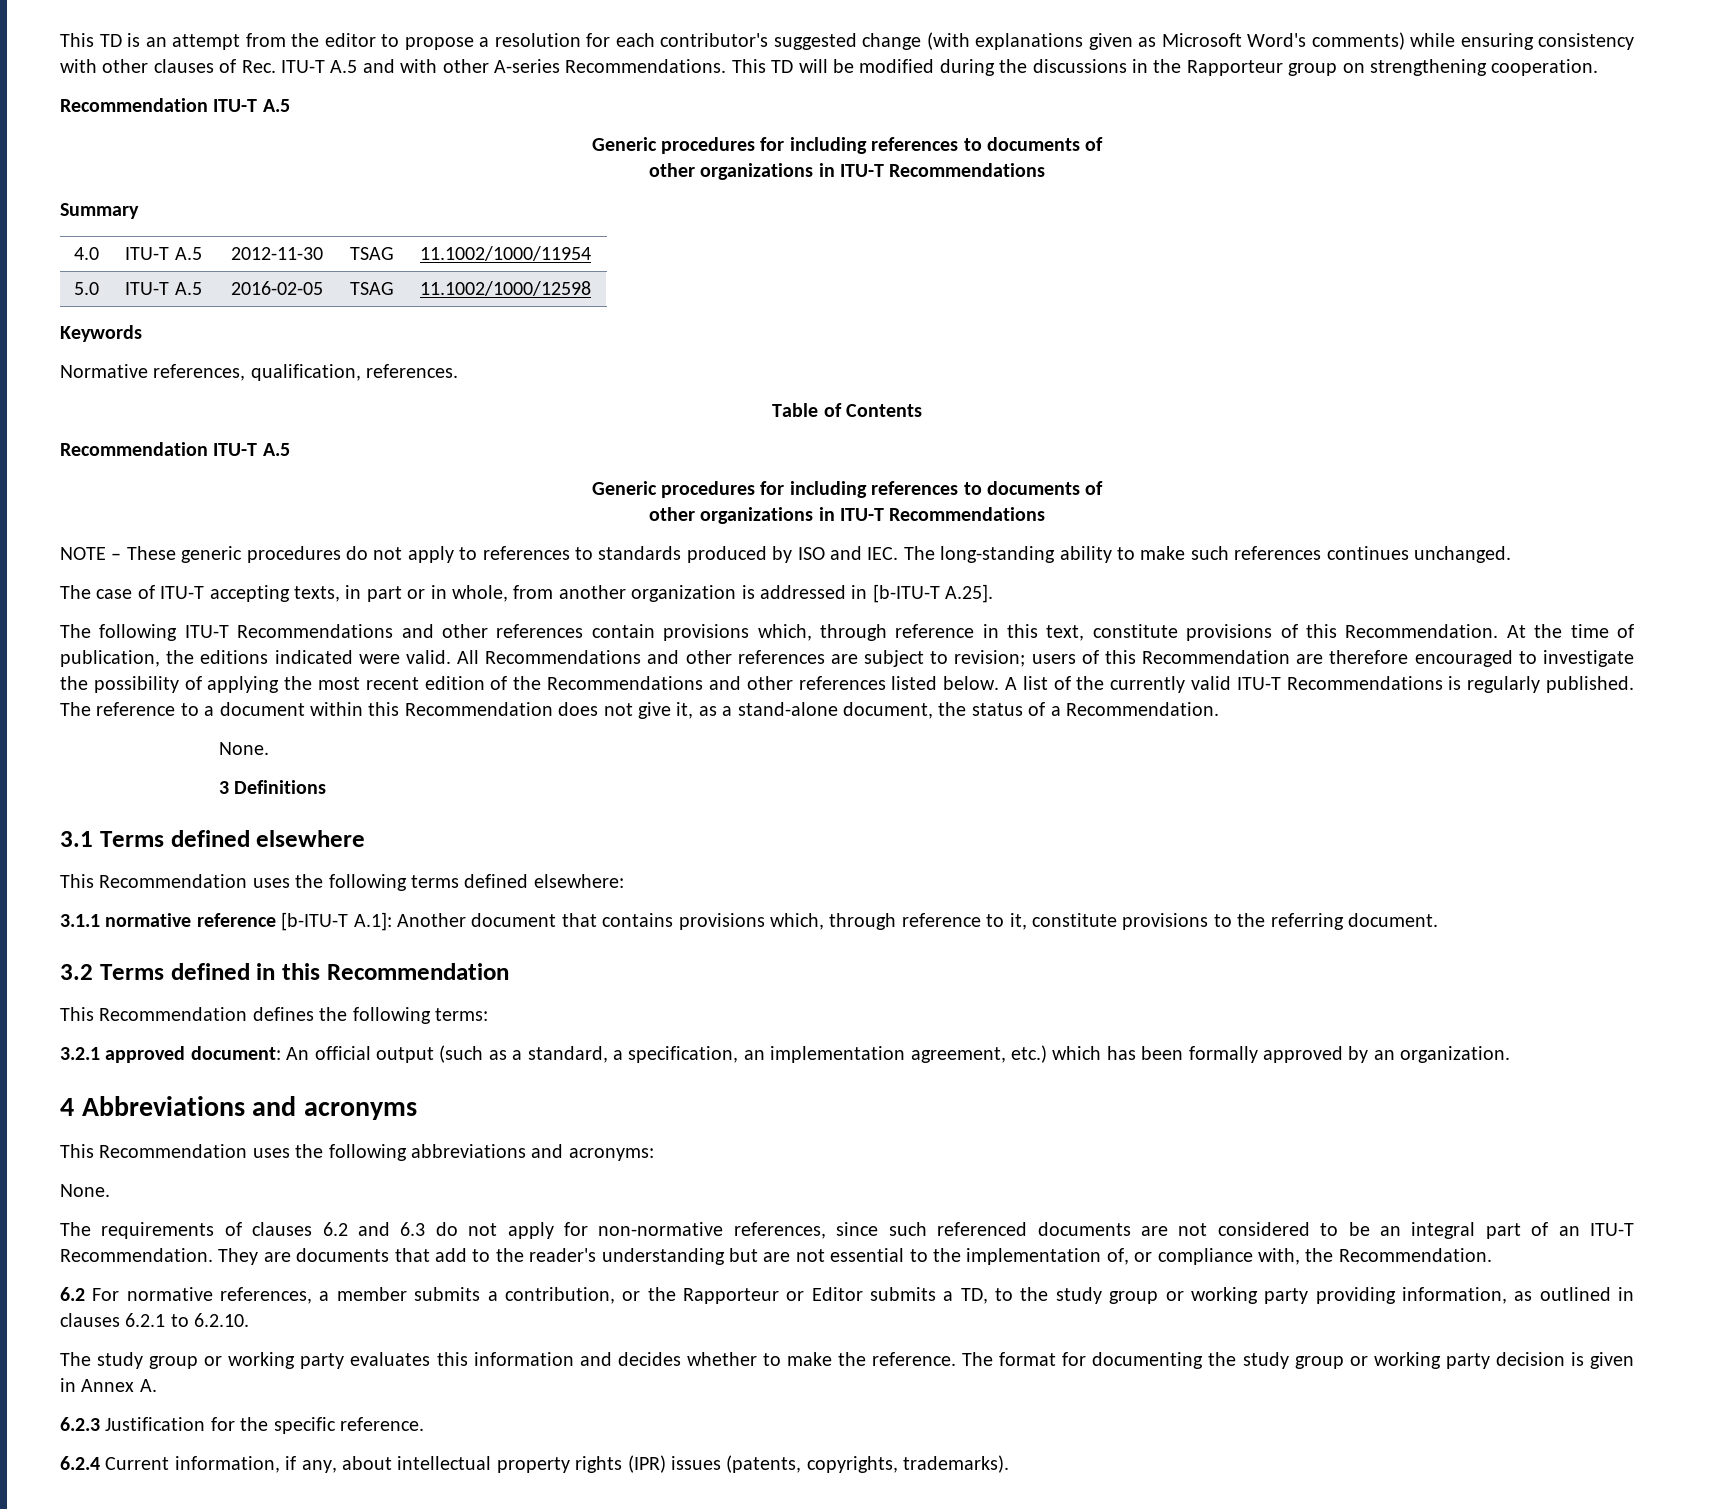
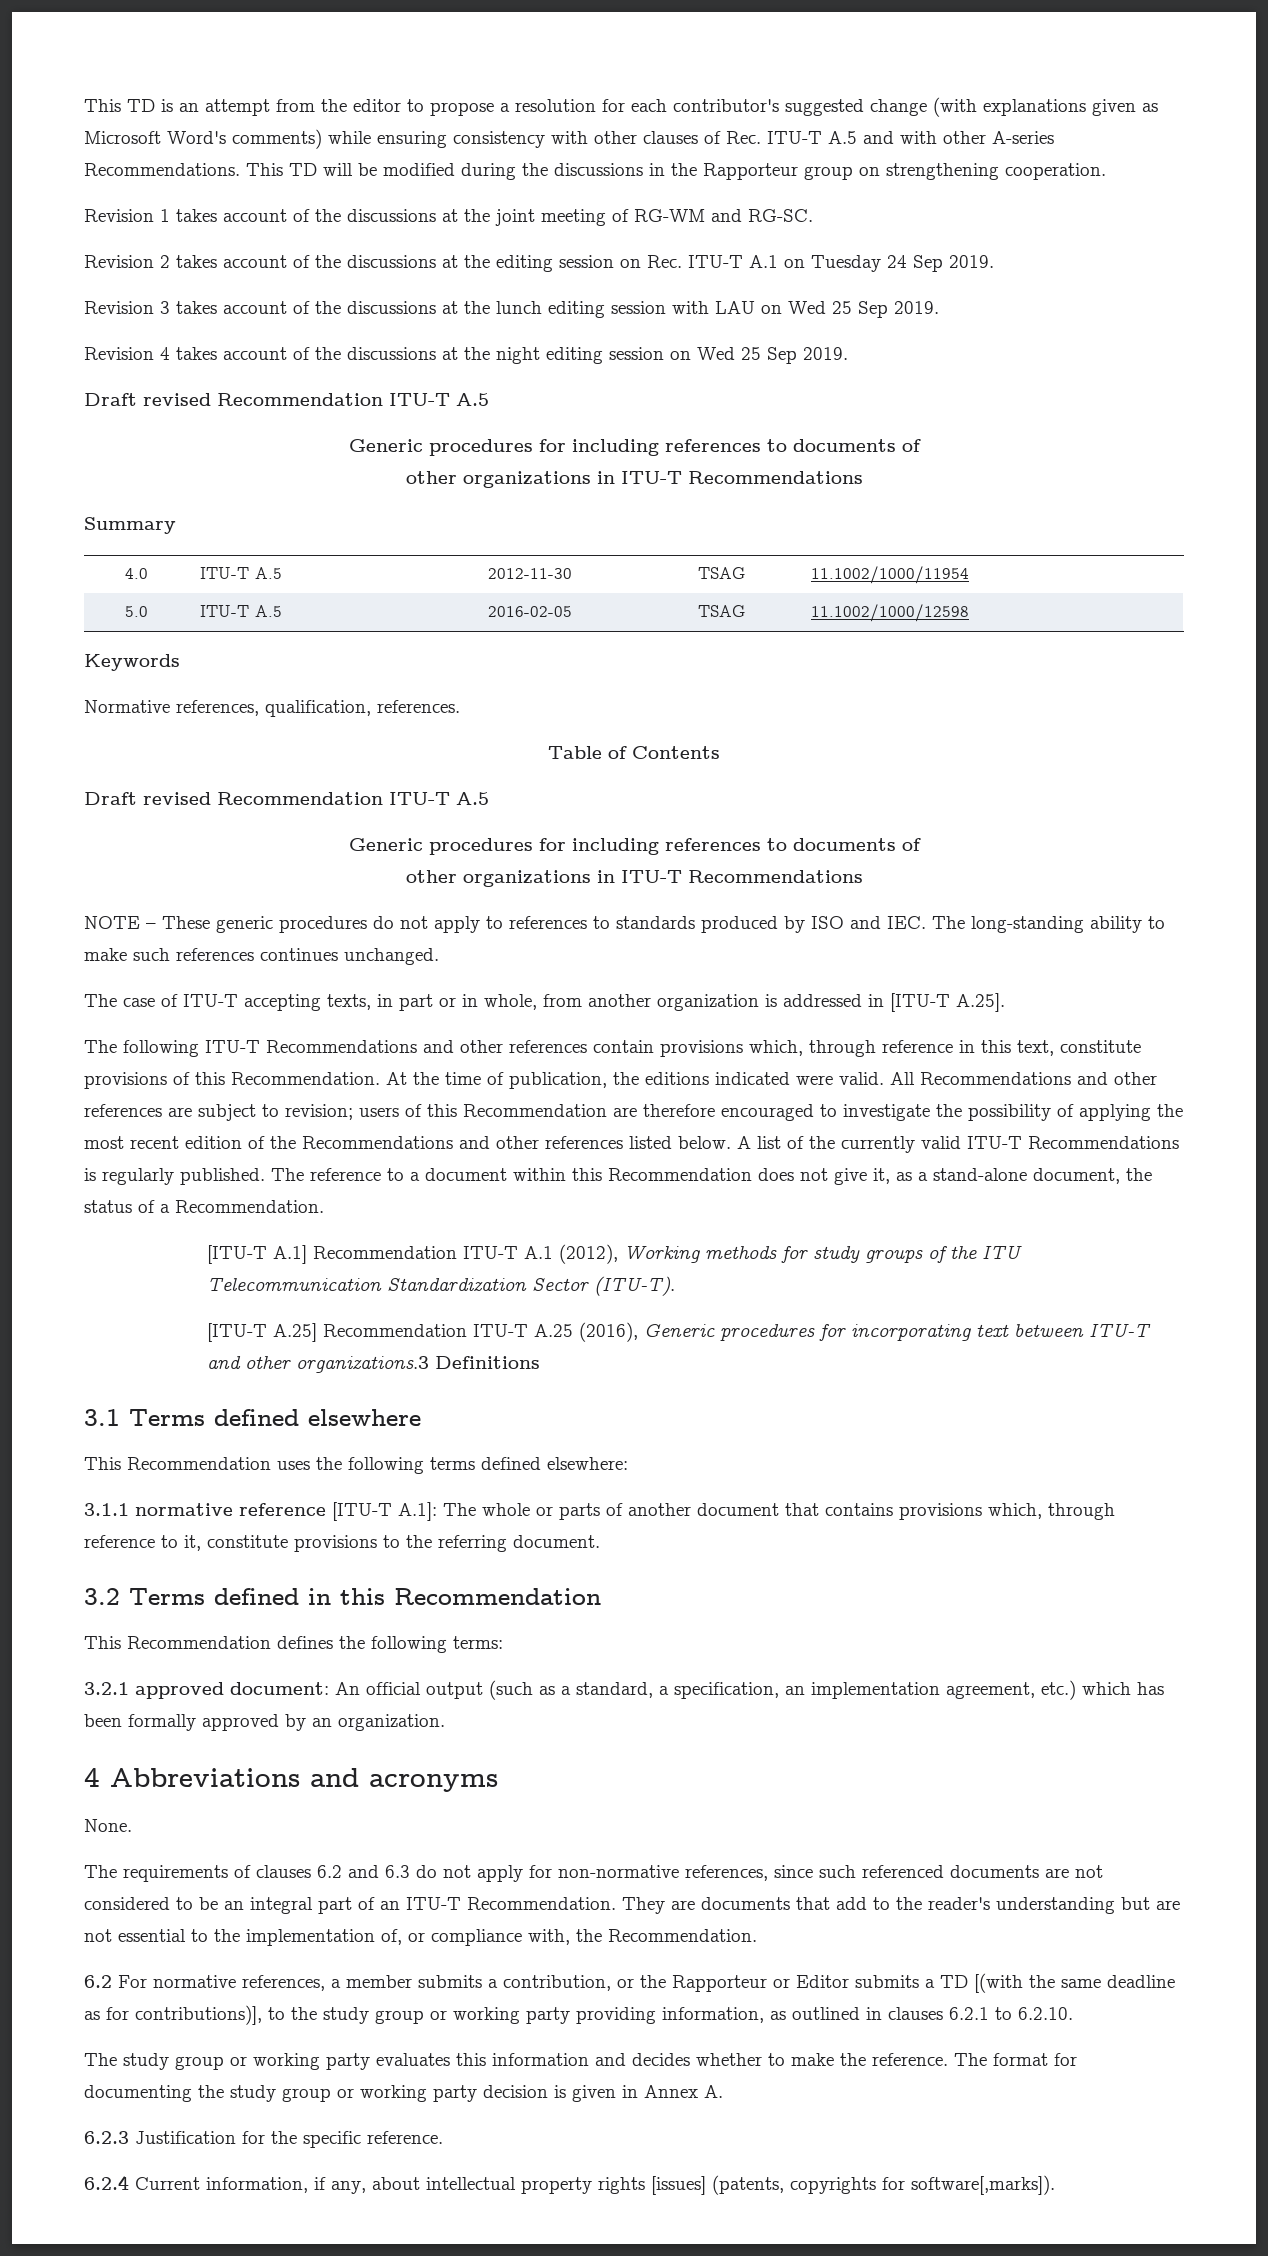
(1599, 67) none -> [84,209,813,226] [84,255,994,272] [84,301,939,318] [84,347,848,364] [84,393,211,406] Revision 1 takes account of the discussions at the joint meeting of RG-WM and RG-SC. // Revision 2 takes account of the discussions at the editing session on Rec. ITU-T A.1 on Tuesday 24 Sep 2019. // Revision 3 takes account of the discussions at the lunch editing session with LAU on Wed 25 Sep 2019. // Revision 4 takes account of the discussions at the night editing session on Wed 25 Sep 2019. // Draft revised
(922, 410) none -> [84,792,211,805] Draft revised
[872,584,940,603] [b-ITU-T -> [890,993,950,1012] [ITU-T
[218,742,269,755] [218,781,229,794] None. // 3 -> [207,1244,1023,1264] [207,1276,676,1296] [207,1322,1152,1342] [207,1356,430,1373] [ITU-T A.1] Recommendation ITU-T A.1 (2012), Working methods for study groups of the ITU Telecommunication Standardization Sector (ITU-T). // [ITU-T A.25] Recommendation ITU-T A.25 (2016), Generic procedures for incorporating text between ITU-T and other organizations.3
[281,912,466,931] [b-ITU-T A.1]: Another -> [332,1502,691,1521] [ITU-T A.1]: The whole or parts of another
[60,1144,654,1161] // This Recommendation uses the following abbreviations and acronyms: -> (498, 1783) none
[960,1288,988,1304] TD, -> [940,1973,1175,1993] [84,2005,262,2025] TD [(with the same deadline as for contributions)],
[627,1455,1010,1473] (IPR) issues (patents, copyrights, trademarks). -> [651,2175,1055,2195] [issues] (patents, copyrights for software[,marks]).

